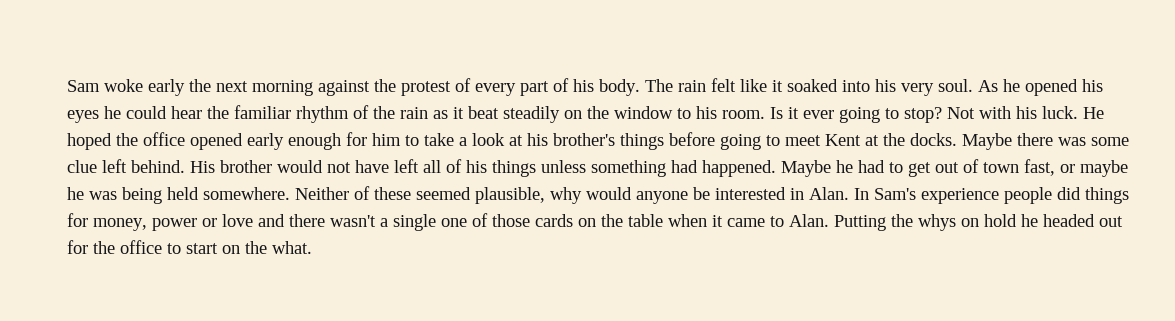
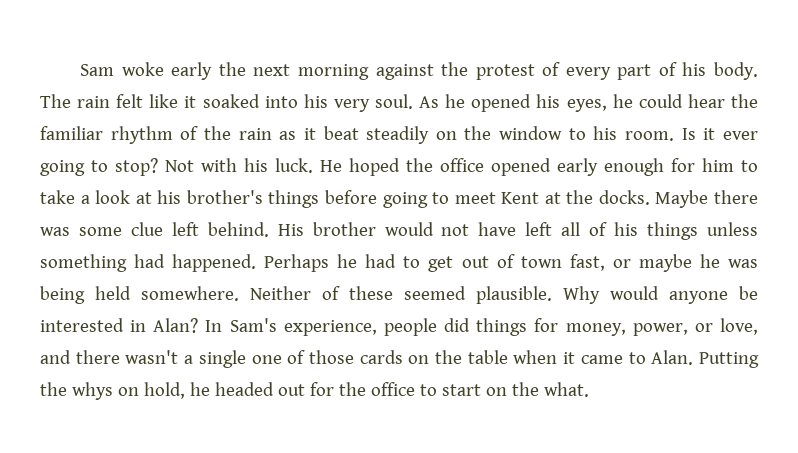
[67,110,99,123] eyes -> [566,99,607,112] eyes,
[781,160,831,177] Maybe -> [264,254,330,272] Perhaps
[475,187,582,204] plausible, why -> [476,286,600,304] plausible. Why
[809,187,849,200] Alan. -> [153,318,199,333] Alan?
[921,188,999,204] experience -> [283,320,377,336] experience,
[152,214,253,231] power or love -> [632,318,759,336] power, or love,
[984,214,1017,227] hold -> [143,382,185,399] hold,

